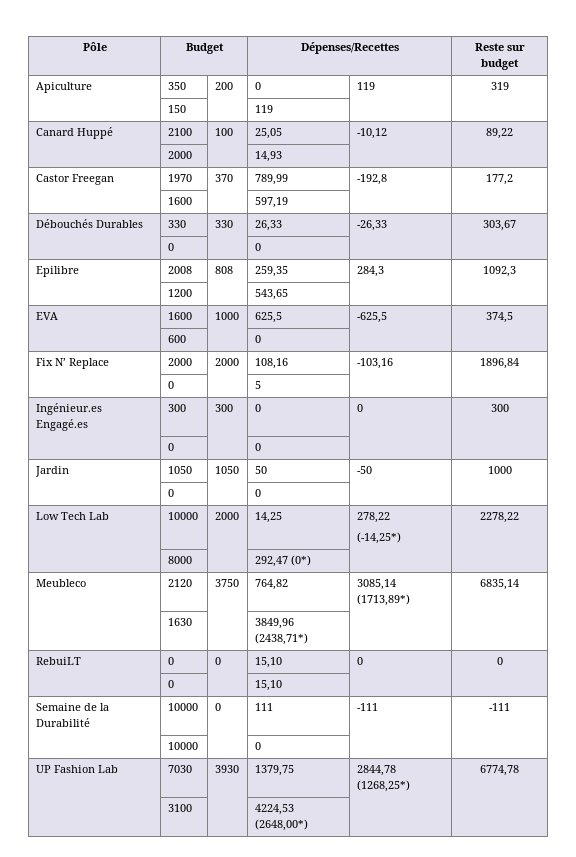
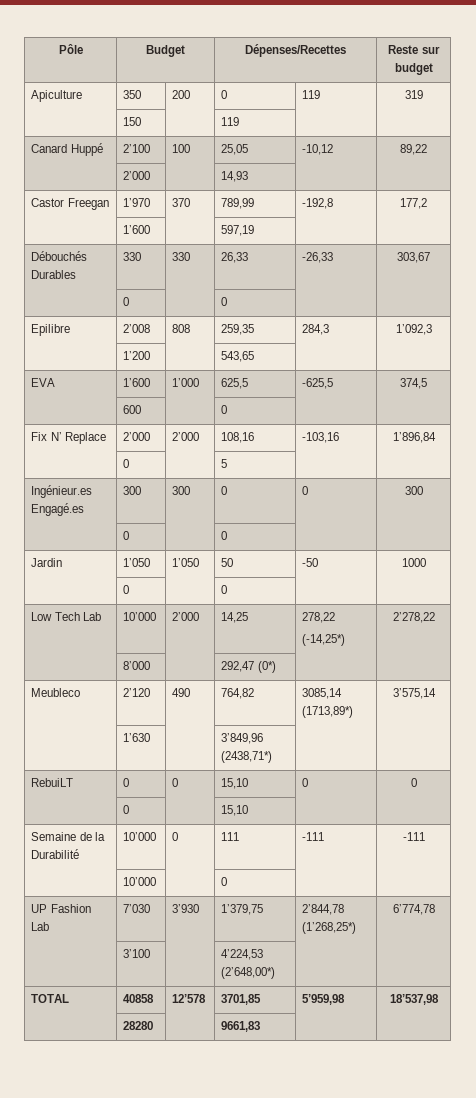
[167,128,192,136] 2100 -> [123,144,151,153] 2’100
[167,151,192,159] 2000 -> [123,171,151,180] 2’000
[167,174,192,182] 1970 -> [123,198,151,207] 1’970
[167,197,192,205] 1600 -> [123,225,151,234] 1’600
[167,266,192,274] 2008 -> [123,324,151,333] 2’008
[483,266,516,277] [167,289,192,297] 1092,3 // | 1200 -> [395,324,432,335] [123,351,151,360] 1’092,3 // | 1’200
[167,312,192,320] [214,312,239,320] 1600 | 1000 -> [123,378,151,387] [172,378,200,387] 1’600 | 1’000
[167,358,192,366] [214,358,239,366] 2000 | 2000 -> [123,432,151,441] [172,432,200,441] 2’000 | 2’000
[480,358,519,369] 1896,84 -> [392,432,436,443] 1’896,84
[167,466,192,474] [214,466,239,474] 1050 | 1050 -> [123,558,151,567] [172,558,200,567] 1’050 | 1’050
[167,512,198,520] [214,512,239,520] 10000 | 2000 -> [123,612,157,621] [172,612,200,621] 10’000 | 2’000
[480,512,519,523] [167,556,192,564] 2278,22 // | 8000 -> [392,612,435,623] [123,661,151,670] 2’278,22 // | 8’000
[167,579,192,587] [214,579,239,587] 2120 | 3750 -> [123,688,151,697] [172,688,191,697] 2’120 | 490
[480,579,519,590] [167,618,192,626] [254,618,294,629] 6835,14 // | 1630 | | 3849,96 -> [392,688,436,699] [123,733,151,742] [221,733,264,744] 3’575,14 // | 1’630 | | 3’849,96
[167,703,198,711] 10000 -> [123,832,157,841] 10’000
[167,742,198,750] 10000 -> [123,877,157,886] 10’000
[167,765,192,773] [214,765,239,773] [254,765,294,776] [356,765,396,776] [356,780,410,792] [480,765,519,776] [167,804,192,812] [254,804,294,815] [254,819,308,831] 7030 | 3930 | 1379,75 | 2844,78 (1268,25*) | 6774,78 // | 3100 | | 4224,53 (2648,00*) -> [123,904,151,913] [172,904,200,913] [221,904,264,915] [302,904,345,915] [302,922,357,934] [392,904,435,915] [123,949,151,958] [221,949,264,960] [221,967,276,979] [31,994,70,1003] [123,994,155,1003] [172,994,207,1003] [221,994,262,1005] [302,994,346,1005] [389,994,439,1005] [123,1021,154,1030] [221,1021,261,1032] 7’030 | 3’930 | 1’379,75 | 2’844,78 (1’268,25*) | 6’774,78 // | 3’100 | | 4’224,53 (2’648,00*) | | // TOTAL | 40858 | 12’578 | 3701,85 | 5’959,98 | 18’537,98 // | 28280 | | 9661,83

